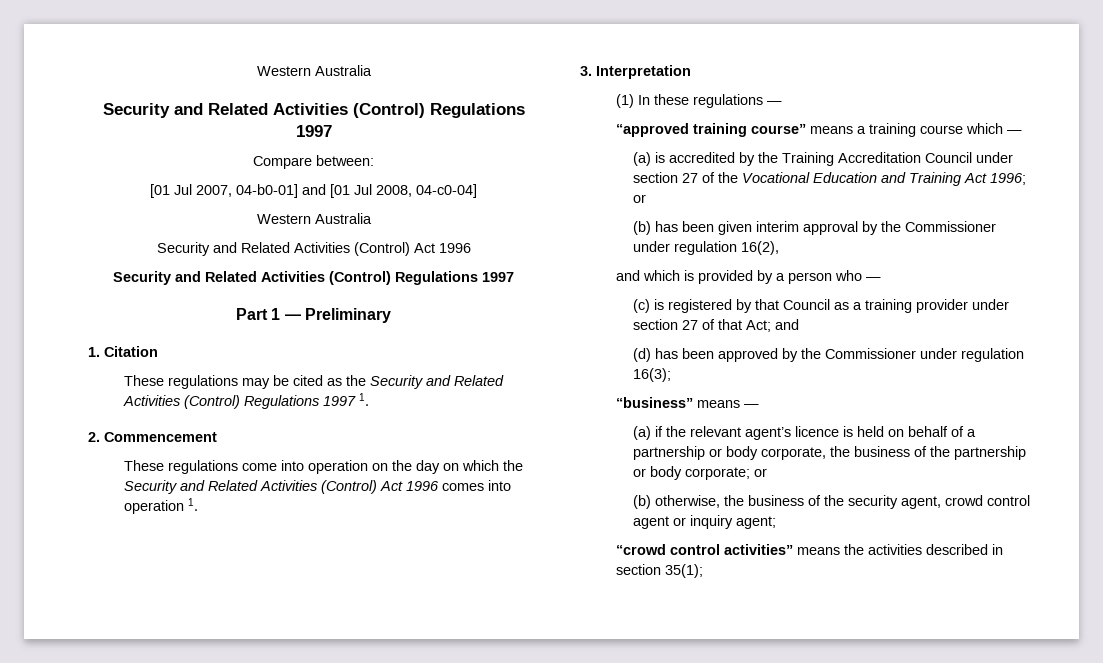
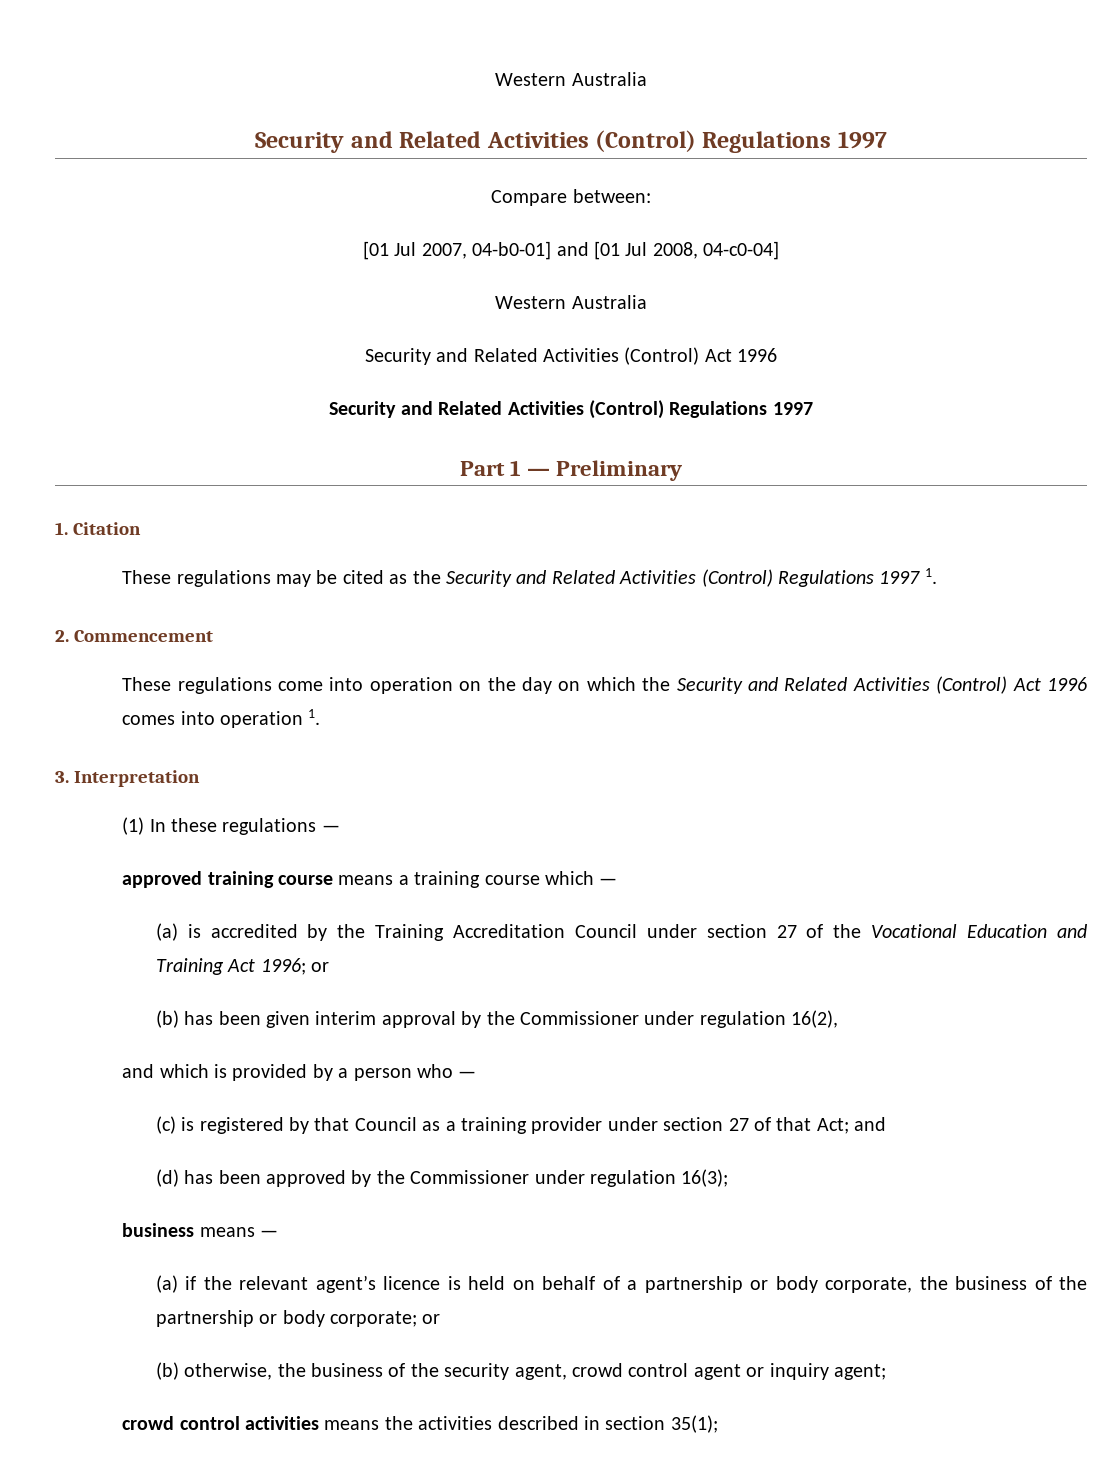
[615,123,806,137] “approved training course” -> [122,871,334,888] approved training course
[615,397,693,408] “business” -> [122,1223,195,1237] business
[615,544,793,555] “crowd control activities” -> [122,1416,320,1430] crowd control activities

